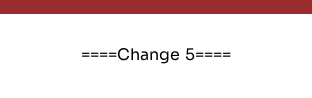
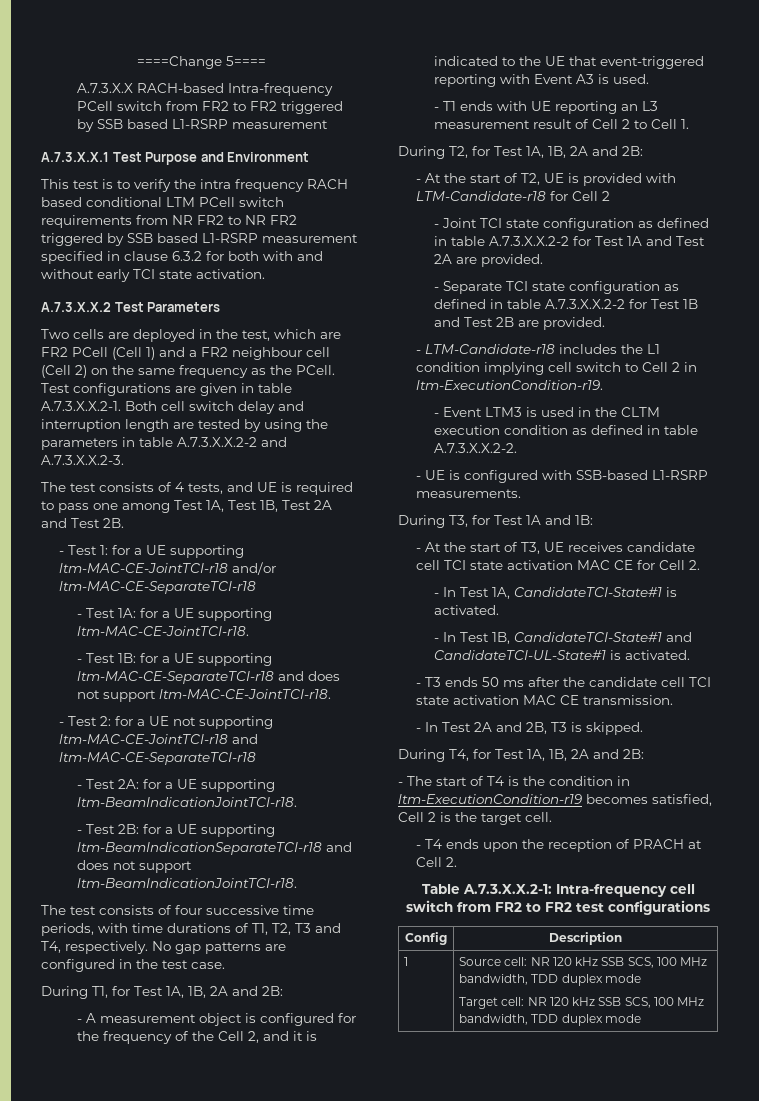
(231, 54) none -> [77,83,334,96] [77,101,344,114] [77,119,329,132] [41,152,310,165] [41,179,348,192] [41,197,284,207] [41,215,297,228] [41,233,358,246] [41,251,323,264] [41,269,265,282] [41,302,221,312] [41,329,341,342] [41,347,330,360] [41,365,335,378] [41,383,292,396] [41,401,304,414] [41,419,328,432] [41,437,287,450] [41,455,124,465] [41,482,353,495] [41,500,332,513] [41,518,124,528] [59,545,245,558] [59,562,277,575] [59,581,257,594] [77,608,273,621] [77,626,250,636] [77,653,273,666] [77,671,341,684] [77,689,332,702] [59,716,274,729] [59,734,259,744] [59,752,257,765] [77,779,276,792] [77,797,298,807] [77,824,276,837] [77,842,353,855] [77,860,193,873] [77,878,298,888] [41,905,314,915] [41,923,341,936] [41,941,286,954] [41,959,225,972] [41,986,283,999] [77,1013,357,1026] [77,1031,318,1044] [434,56,705,69] [434,74,650,87] [434,101,659,114] [434,119,690,129] [398,146,643,159] [416,173,677,186] [416,191,611,201] [434,218,710,231] [434,236,706,246] [434,254,544,267] [434,281,680,294] [434,299,699,309] [434,317,606,330] [416,344,661,354] [416,362,698,375] [416,380,604,390] [434,407,661,417] [434,425,699,435] [434,443,518,453] [416,470,709,483] [416,489,522,498] [398,515,593,528] [416,542,696,554] [416,560,701,570] [434,587,678,599] [434,605,500,615] [434,632,693,644] [434,650,691,660] [416,677,712,687] [416,695,674,705] [416,722,644,735] [398,749,644,762] [398,776,630,786] [398,794,712,806] [398,812,552,825] [416,839,703,852] [416,857,458,867] [421,884,695,897] [406,900,710,915] [405,932,447,945] [549,932,622,945] [404,957,409,966] [459,957,708,968] [459,974,641,986] [459,997,705,1009] [459,1014,641,1026] // A.7.3.X.X RACH-based Intra-frequency PCell switch from FR2 to FR2 triggered by SSB based L1-RSRP measurement // A.7.3.X.X.1 Test Purpose and Environment // This test is to verify the intra frequency RACH based conditional LTM PCell switch requirements from NR FR2 to NR FR2 triggered by SSB based L1-RSRP measurement specified in clause 6.3.2 for both with and without early TCI state activation. // A.7.3.X.X.2 Test Parameters // Two cells are deployed in the test, which are FR2 PCell (Cell 1) and a FR2 neighbour cell (Cell 2) on the same frequency as the PCell. Test configurations are given in table A.7.3.X.X.2-1. Both cell switch delay and interruption length are tested by using the parameters in table A.7.3.X.X.2-2 and A.7.3.X.X.2-3. // The test consists of 4 tests, and UE is required to pass one among Test 1A, Test 1B, Test 2A and Test 2B. // - Test 1: for a UE supporting ltm-MAC-CE-JointTCI-r18 and/or ltm-MAC-CE-SeparateTCI-r18 // - Test 1A: for a UE supporting ltm-MAC-CE-JointTCI-r18. // - Test 1B: for a UE supporting ltm-MAC-CE-SeparateTCI-r18 and does not support ltm-MAC-CE-JointTCI-r18. // - Test 2: for a UE not supporting ltm-MAC-CE-JointTCI-r18 and ltm-MAC-CE-SeparateTCI-r18 // - Test 2A: for a UE supporting ltm-BeamIndicationJointTCI-r18. // - Test 2B: for a UE supporting ltm-BeamIndicationSeparateTCI-r18 and does not support ltm-BeamIndicationJointTCI-r18. // The test consists of four successive time periods, with time durations of T1, T2, T3 and T4, respectively. No gap patterns are configured in the test case. // During T1, for Test 1A, 1B, 2A and 2B: // - A measurement object is configured for the frequency of the Cell 2, and it is indicated to the UE that event-triggered reporting with Event A3 is used. // - T1 ends with UE reporting an L3 measurement result of Cell 2 to Cell 1. // During T2, for Test 1A, 1B, 2A and 2B: // - At the start of T2, UE is provided with LTM-Candidate-r18 for Cell 2 // - Joint TCI state configuration as defined in table A.7.3.X.X.2-2 for Test 1A and Test 2A are provided. // - Separate TCI state configuration as defined in table A.7.3.X.X.2-2 for Test 1B and Test 2B are provided. // - LTM-Candidate-r18 includes the L1 condition implying cell switch to Cell 2 in ltm-ExecutionCondition-r19. // - Event LTM3 is used in the CLTM execution condition as defined in table A.7.3.X.X.2-2. // - UE is configured with SSB-based L1-RSRP measurements. // During T3, for Test 1A and 1B: // - At the start of T3, UE receives candidate cell TCI state activation MAC CE for Cell 2. // - In Test 1A, CandidateTCI-State#1 is activated. // - In Test 1B, CandidateTCI-State#1 and CandidateTCI-UL-State#1 is activated. // - T3 ends 50 ms after the candidate cell TCI state activation MAC CE transmission. // - In Test 2A and 2B, T3 is skipped. // During T4, for Test 1A, 1B, 2A and 2B: // - The start of T4 is the condition in ltm-ExecutionCondition-r19 becomes satisfied, Cell 2 is the target cell. // - T4 ends upon the reception of PRACH at Cell 2. // Table A.7.3.X.X.2-1: Intra-frequency cell switch from FR2 to FR2 test configurations // Config | Description // 1 | Source cell: NR 120 kHz SSB SCS, 100 MHz bandwidth, TDD duplex mode // Target cell: NR 120 kHz SSB SCS, 100 MHz bandwidth, TDD duplex mode

